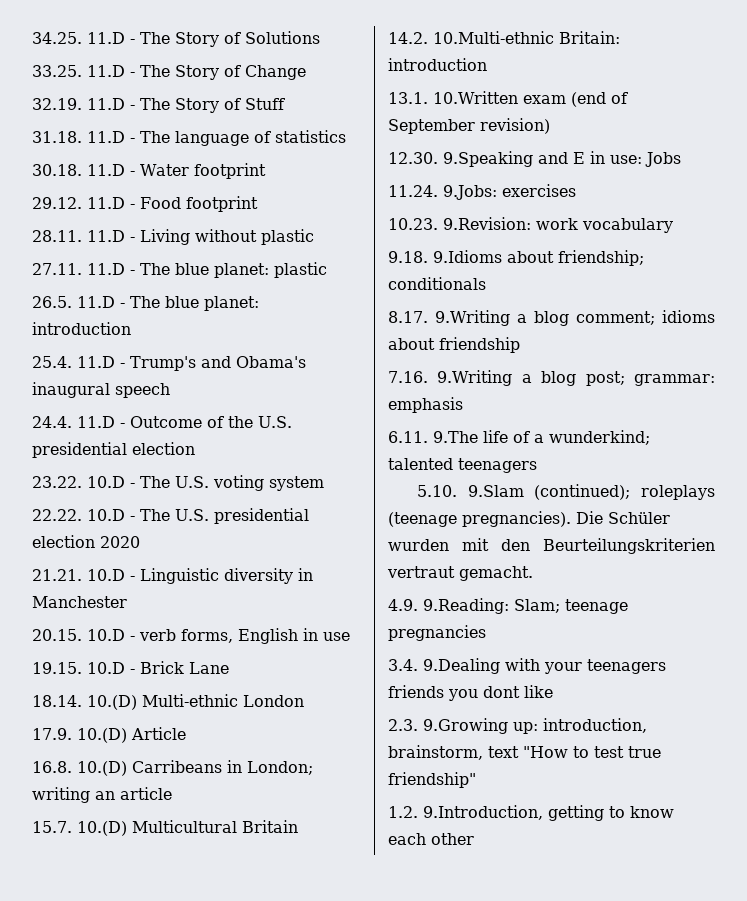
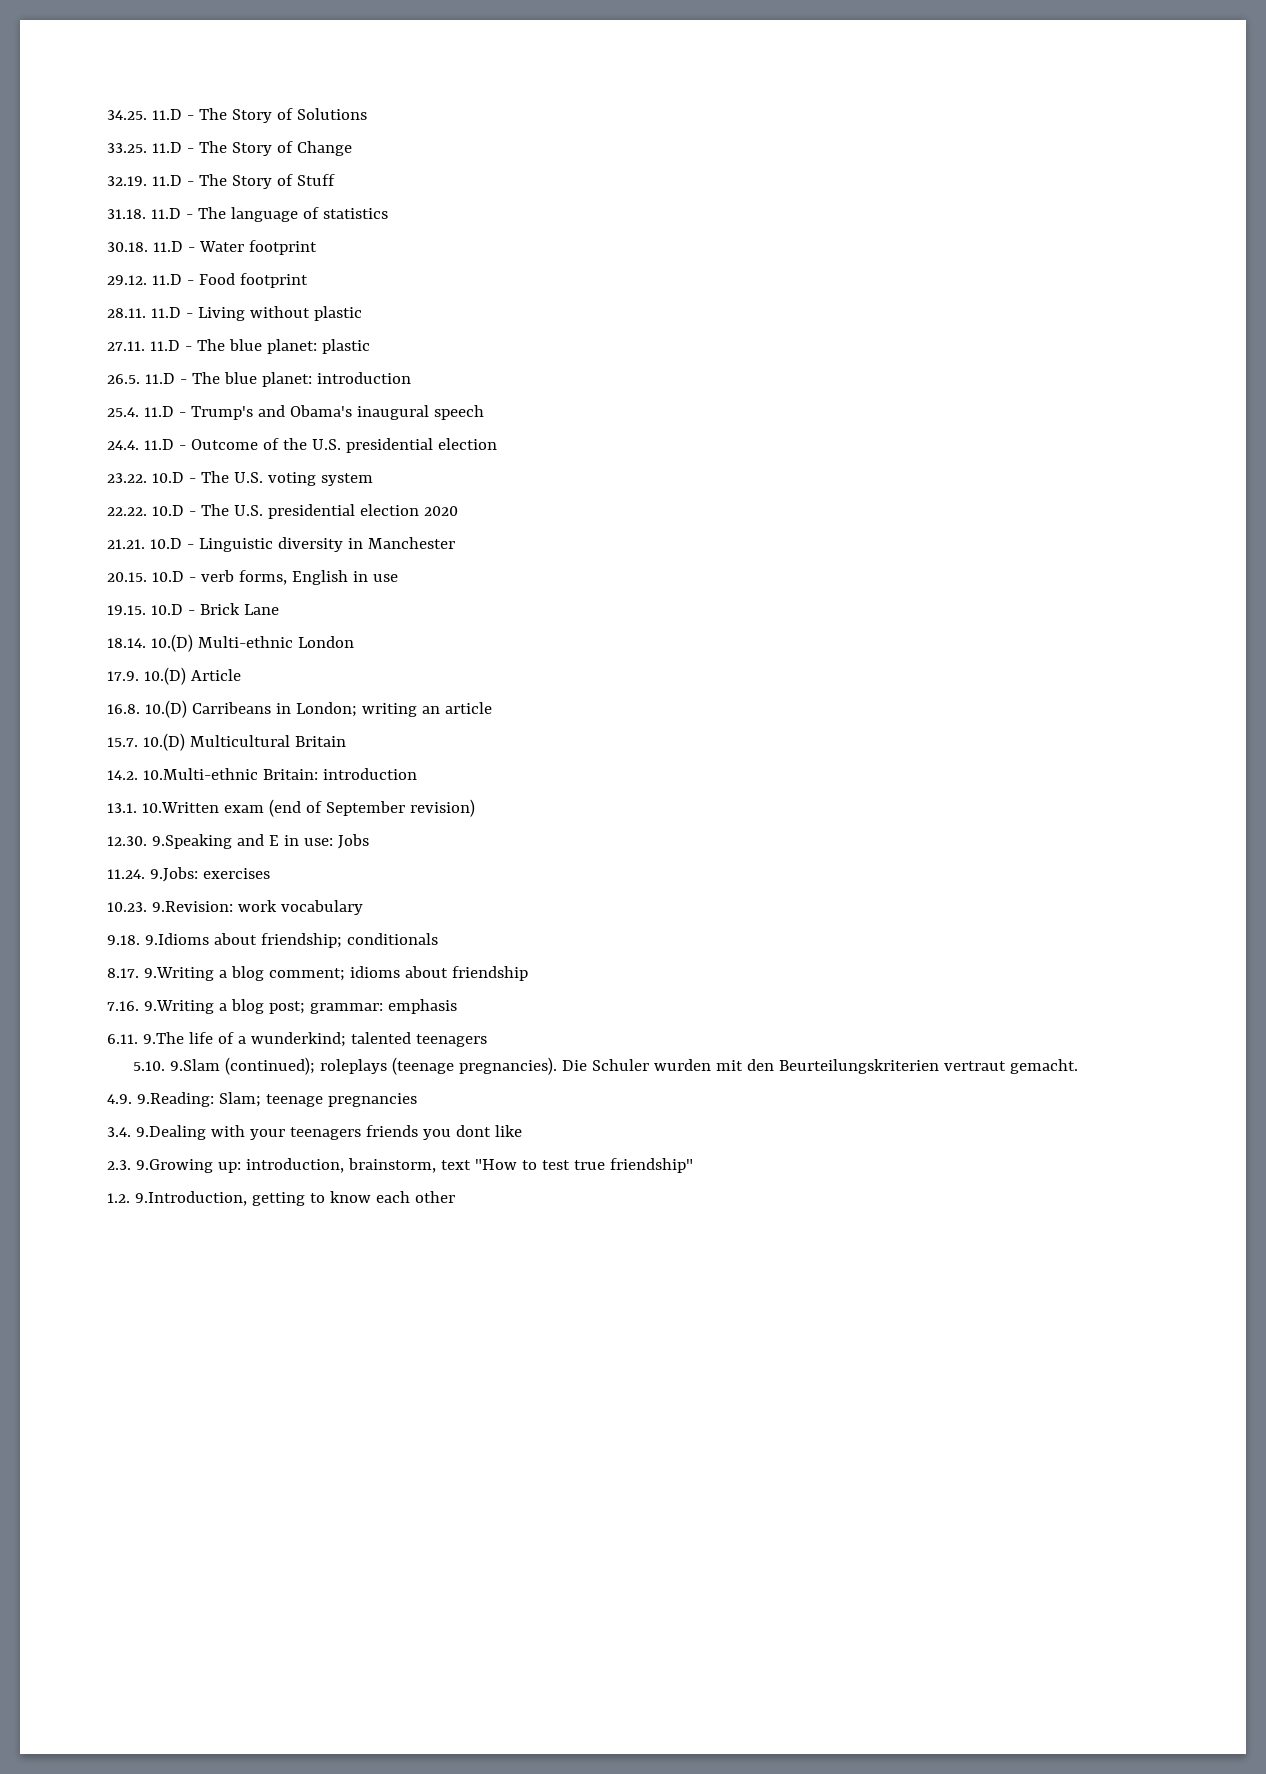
[608,512,670,524] Schüler -> [591,1059,649,1071] Schuler

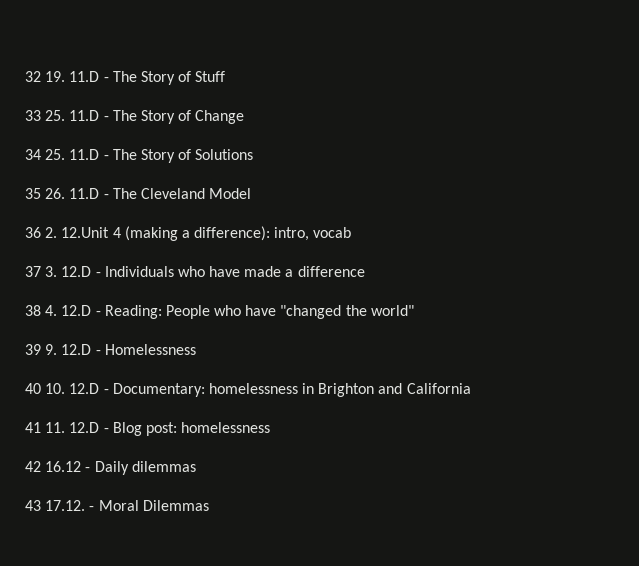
[107,110,147,120] 34.25. -> [25,71,226,85] [25,110,245,124] [25,149,66,160] 32 19. 11.D - The Story of Stuff // 33 25. 11.D - The Story of Change // 34 25.
[107,141,352,156] [107,174,335,189] [107,207,388,222] [107,240,317,255] [107,273,308,288] [107,306,362,321] [107,339,370,354] [107,372,411,387] [107,405,484,420] [107,438,497,453] [107,471,373,486] [107,504,458,519] [107,537,455,552] [107,570,398,585] [107,603,279,615] [107,634,354,652] [107,667,241,685] [107,700,492,718] [107,733,346,751] [107,768,417,780] [107,799,475,817] [107,834,369,849] [107,867,270,882] [107,900,363,915] [107,933,438,948] [107,966,528,981] [107,999,457,1014] [107,1032,487,1047] [132,1057,1078,1075] [107,1092,417,1107] [107,1125,522,1140] [107,1158,693,1173] [107,1191,455,1206] 33.25. 11.D - The Story of Change // 32.19. 11.D - The Story of Stuff // 31.18. 11.D - The language of statistics // 30.18. 11.D - Water footprint // 29.12. 11.D - Food footprint // 28.11. 11.D - Living without plastic // 27.11. 11.D - The blue planet: plastic // 26.5. 11.D - The blue planet: introduction // 25.4. 11.D - Trump's and Obama's inaugural speech // 24.4. 11.D - Outcome of the U.S. presidential election // 23.22. 10.D - The U.S. voting system // 22.22. 10.D - The U.S. presidential election 2020 // 21.21. 10.D - Linguistic diversity in Manchester // 20.15. 10.D - verb forms, English in use // 19.15. 10.D - Brick Lane // 18.14. 10.(D) Multi-ethnic London // 17.9. 10.(D) Article // 16.8. 10.(D) Carribeans in London; writing an article // 15.7. 10.(D) Multicultural Britain // 14.2. 10.Multi-ethnic Britain: introduction // 13.1. 10.Written exam (end of September revision) // 12.30. 9.Speaking and E in use: Jobs // 11.24. 9.Jobs: exercises // 10.23. 9.Revision: work vocabulary // 9.18. 9.Idioms about friendship; conditionals // 8.17. 9.Writing a blog comment; idioms about friendship // 7.16. 9.Writing a blog post; grammar: emphasis // 6.11. 9.The life of a wunderkind; talented teenagers // 5.10. 9.Slam (continued); roleplays (teenage pregnancies). Die Schuler wurden mit den Beurteilungskriterien vertraut gemacht. // 4.9. 9.Reading: Slam; teenage pregnancies // 3.4. 9.Dealing with your teenagers friends you dont like // 2.3. 9.Growing up: introduction, brainstorm, text "How to test true friendship" // 1.2. 9.Introduction, getting to know each other -> [25,188,252,199] [25,226,352,241] [25,266,365,277] [25,305,414,319] [25,344,196,355] [25,383,471,397] [25,422,271,436] [25,461,196,475] [25,500,209,511] 35 26. 11.D - The Cleveland Model // 36 2. 12.Unit 4 (making a difference): intro, vocab // 37 3. 12.D - Individuals who have made a difference // 38 4. 12.D - Reading: People who have "changed the world" // 39 9. 12.D - Homelessness // 40 10. 12.D - Documentary: homelessness in Brighton and California // 41 11. 12.D - Blog post: homelessness // 42 16.12 - Daily dilemmas // 43 17.12. - Moral Dilemmas

